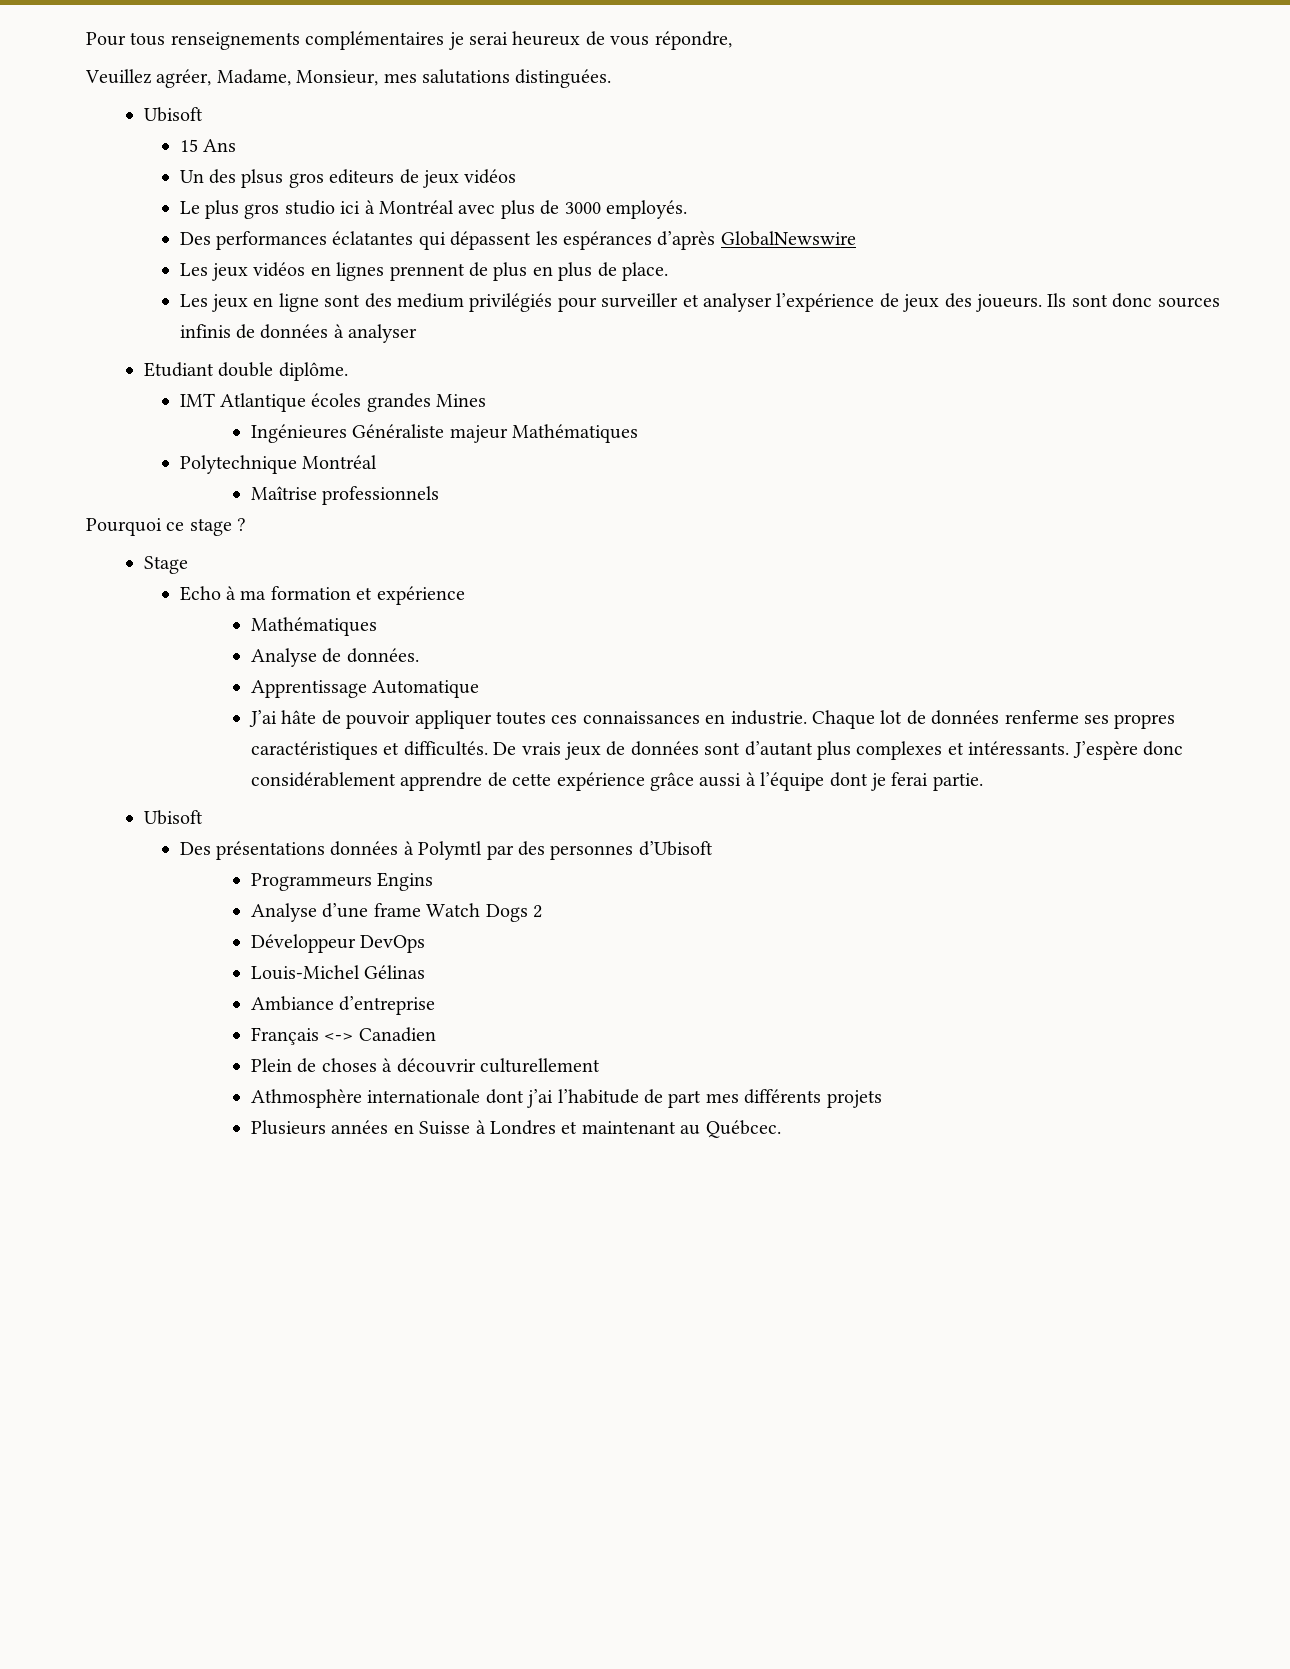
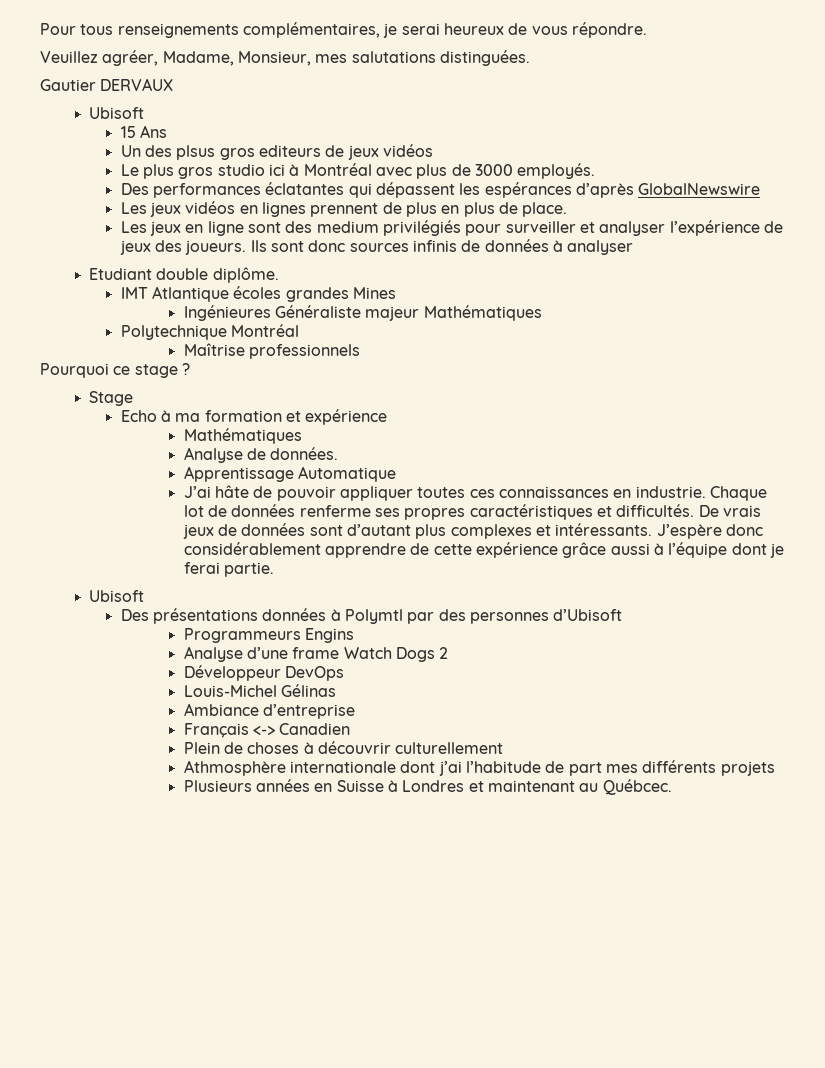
[305,31,445,50] complémentaires -> [242,22,380,38] complémentaires,
[654,31,732,50] répondre, -> [571,22,647,38] répondre.
(612, 78) none -> [40,78,174,91] // Gautier DERVAUX

